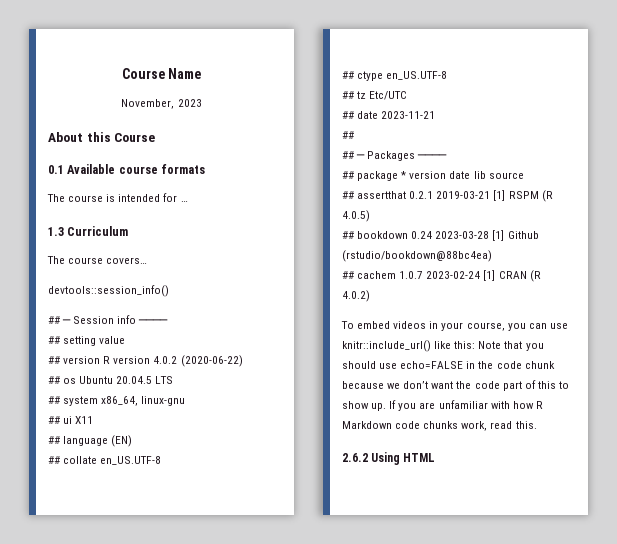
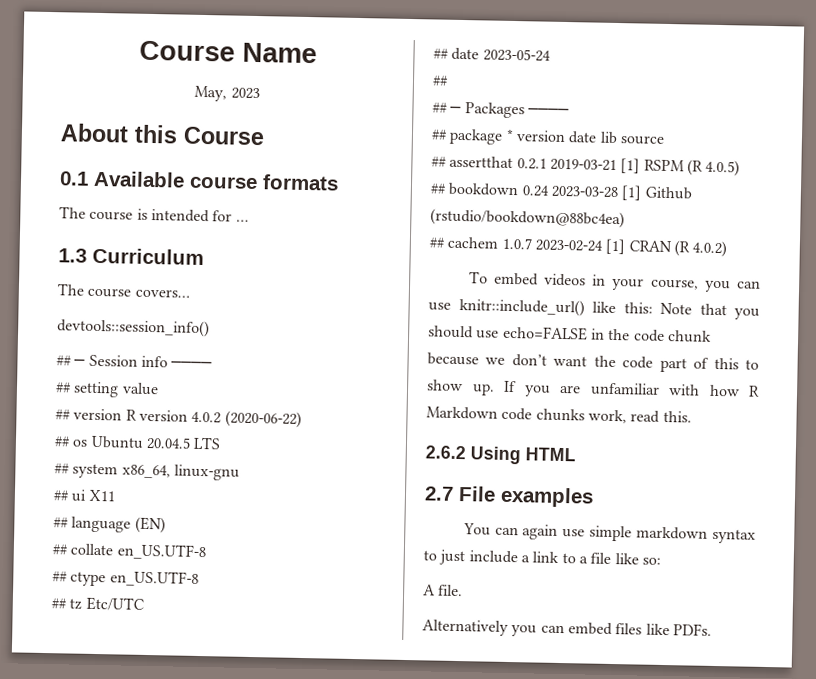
[121,99,175,109] November, -> [194,85,228,102] May,
[381,111,436,119] 2023-11-21 -> [482,48,551,62] 2023-05-24
(436, 457) none -> [424,486,594,508] [462,523,756,544] [423,549,661,566] [423,584,464,597] [422,619,712,637] // 2.7 File examples // You can again use simple markdown syntax to just include a link to a file like so: // A file. // Alternatively you can embed files like PDFs.

